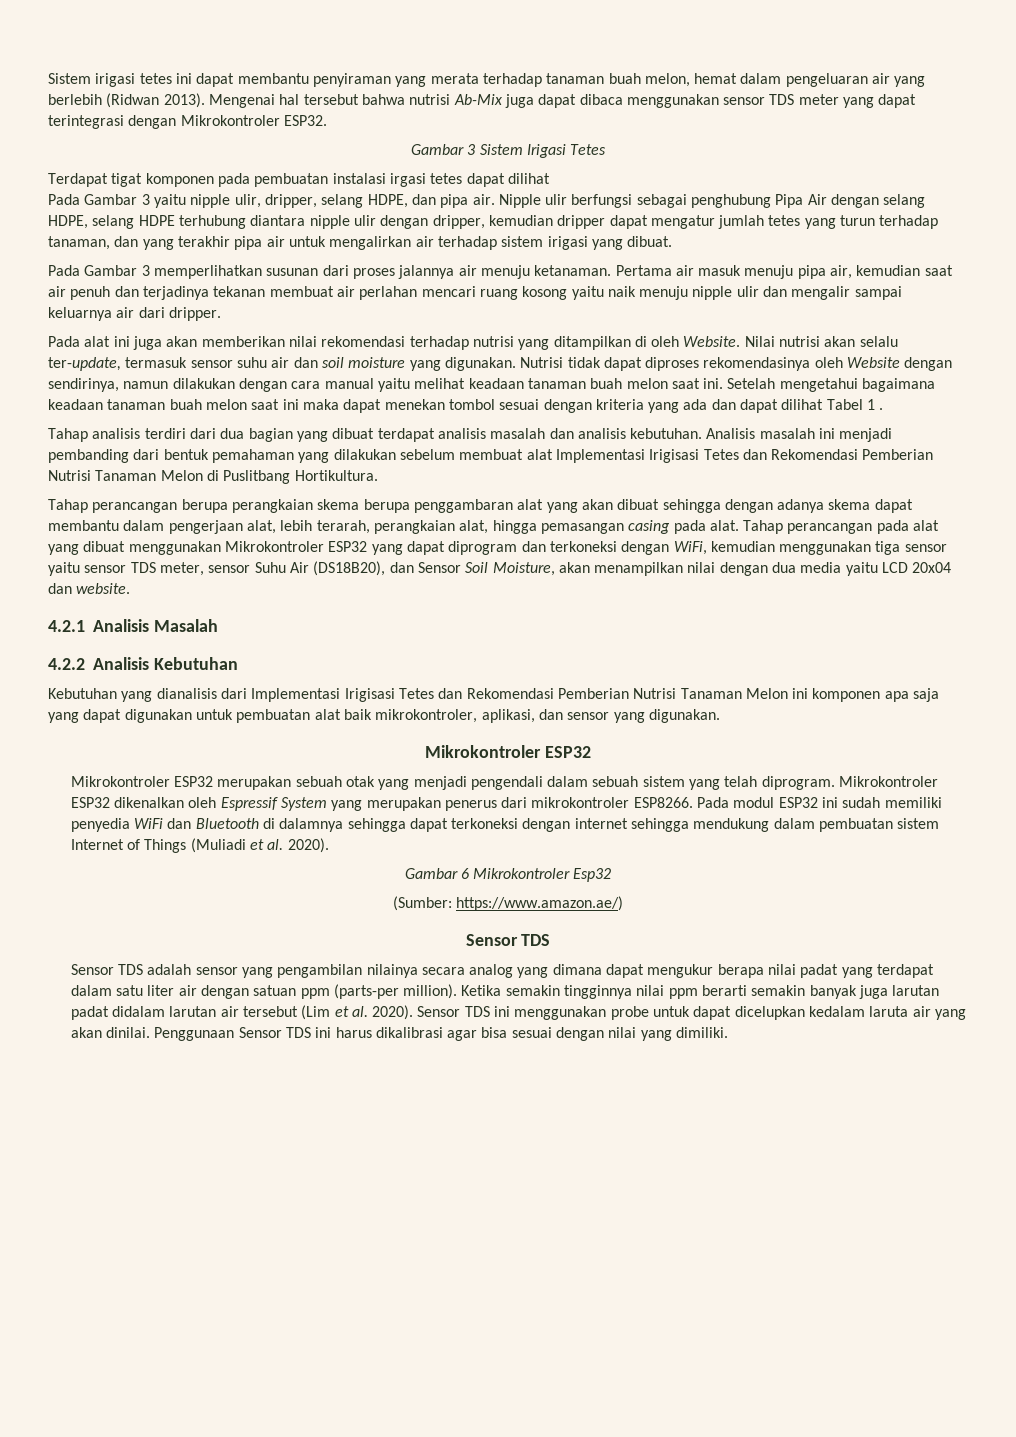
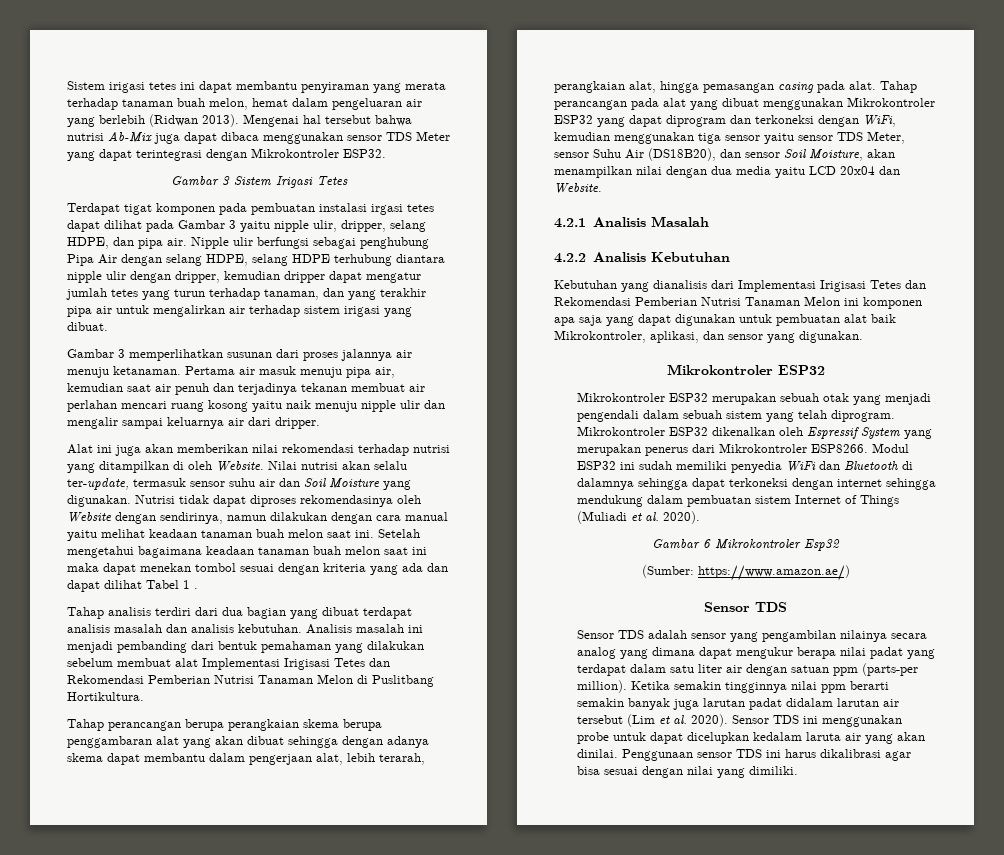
[798,94,839,105] meter -> [416,131,450,141] Meter
[48,194,80,205] // Pada -> [146,220,174,232] pada
[48,265,80,276] Pada -> (108, 326) none
[48,336,111,347] Pada alat -> [67,444,93,454] Alat
[321,357,406,368] soil moisture -> [304,478,380,489] Soil Moisture
[159,562,204,576] meter, -> [867,131,905,144] Meter,
[417,562,461,573] Sensor -> [745,152,780,158] sensor
[76,583,131,594] website. -> [554,183,602,194] Website.
[375,709,478,723] mikrokontroler, -> [554,330,646,343] Mikrokontroler,
[531,797,775,808] mikrokontroler ESP8266. Pada modul -> [719,443,910,453] Mikrokontroler ESP8266. Modul
[238,1027,282,1038] Sensor -> [697,752,733,758] sensor

